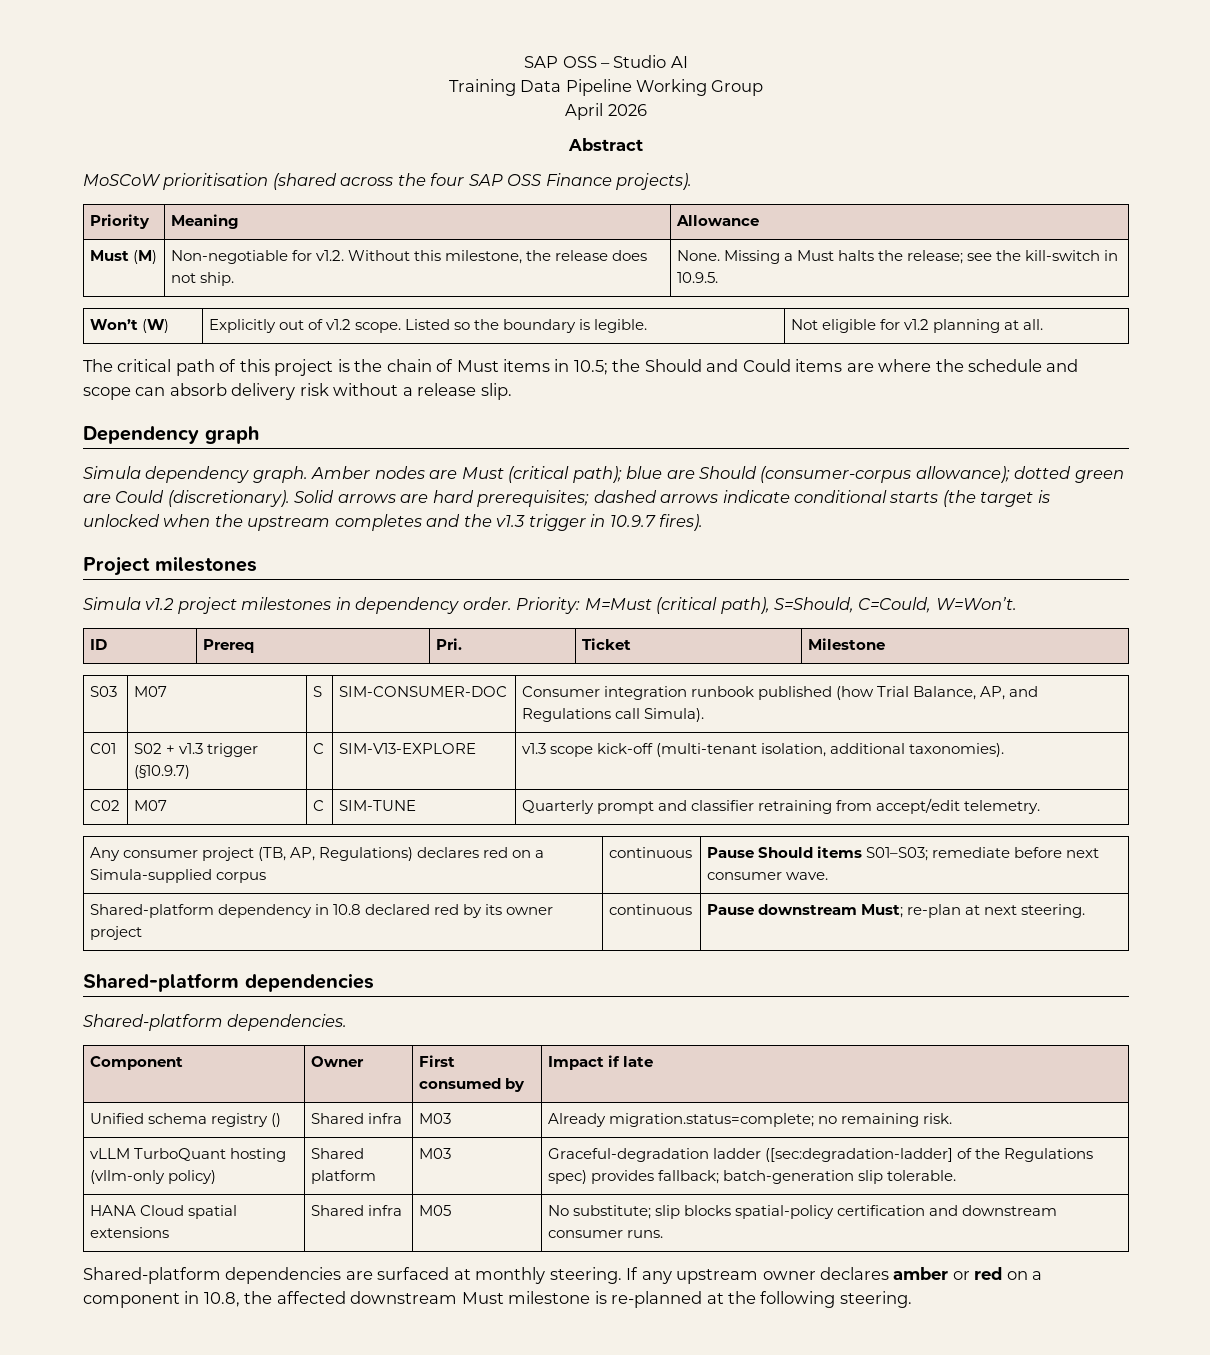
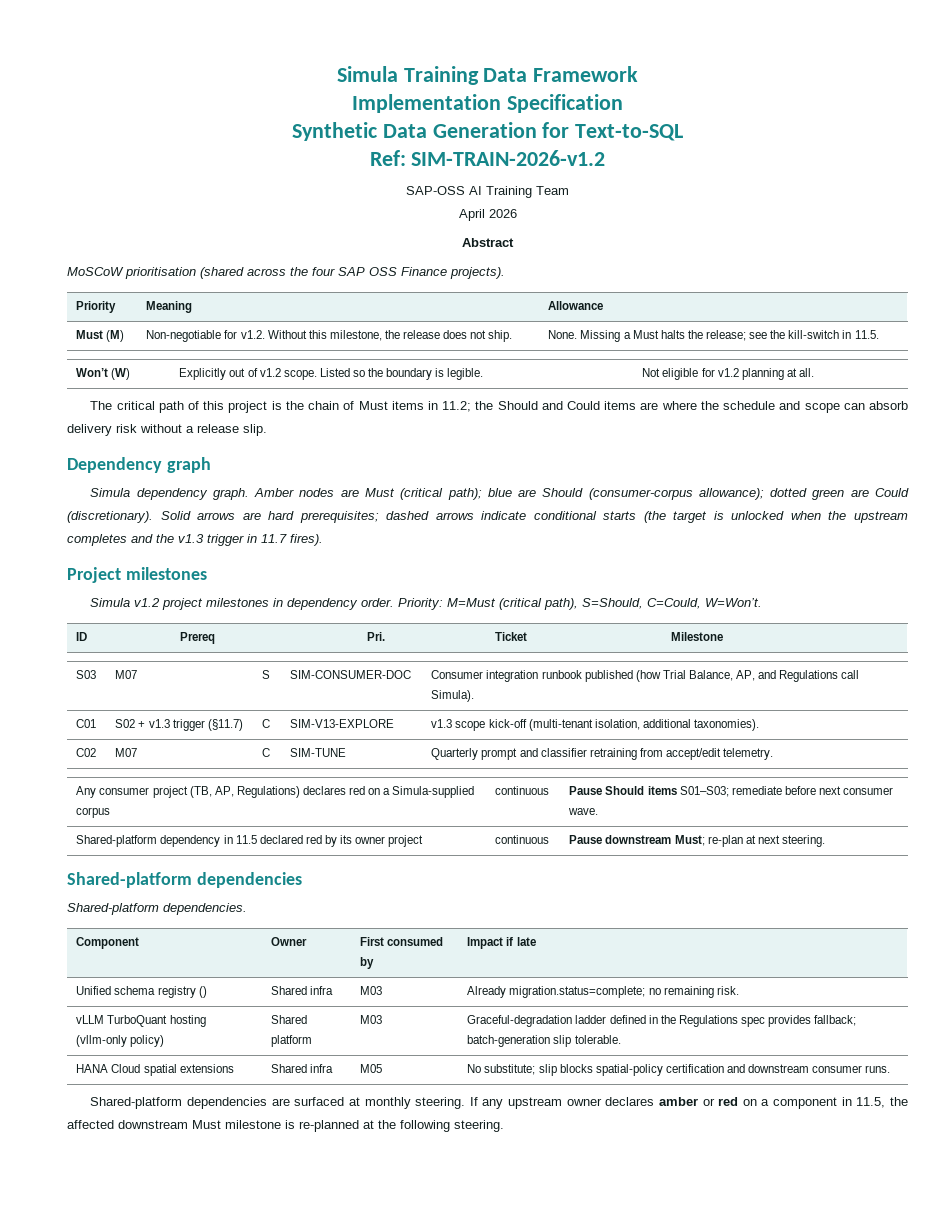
[524,55,688,68] [448,79,764,96] SAP OSS – Studio AI // Training Data Pipeline Working Group -> [336,66,639,85] [352,94,623,113] [291,122,684,141] [369,150,606,166] [406,186,569,198] Simula Training Data Framework // Implementation Specification // Synthetic Data Generation for Text-to-SQL // Ref: SIM-TRAIN-2026-v1.2 // SAP-OSS AI Training Team
[676,272,718,283] 10.9.5. -> [854,330,879,339] 11.5.
[573,360,608,375] 10.5; -> [442,401,472,412] 11.2;
[609,515,656,527] 10.9.7 -> [261,534,287,543] 11.7
[133,765,190,779] (§10.9.7) -> [207,719,243,731] (§11.7)
[333,904,362,915] 10.8 -> [235,835,257,844] 11.5
[765,1148,973,1162] ([sec:degradation-ladder] of -> [609,1015,658,1024] defined in
[547,1170,587,1184] spec) -> [741,1017,766,1027] spec
[203,1292,240,1307] 10.8, -> [856,1097,886,1108] 11.5,

